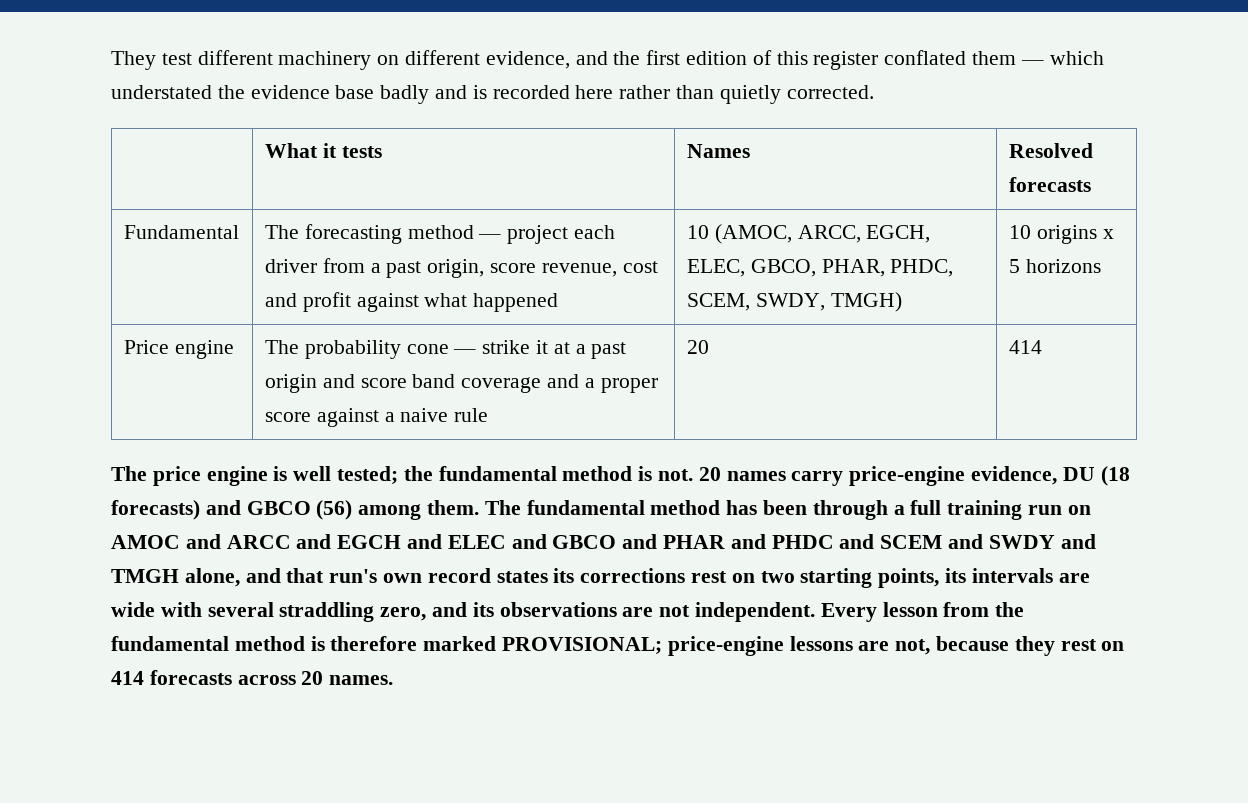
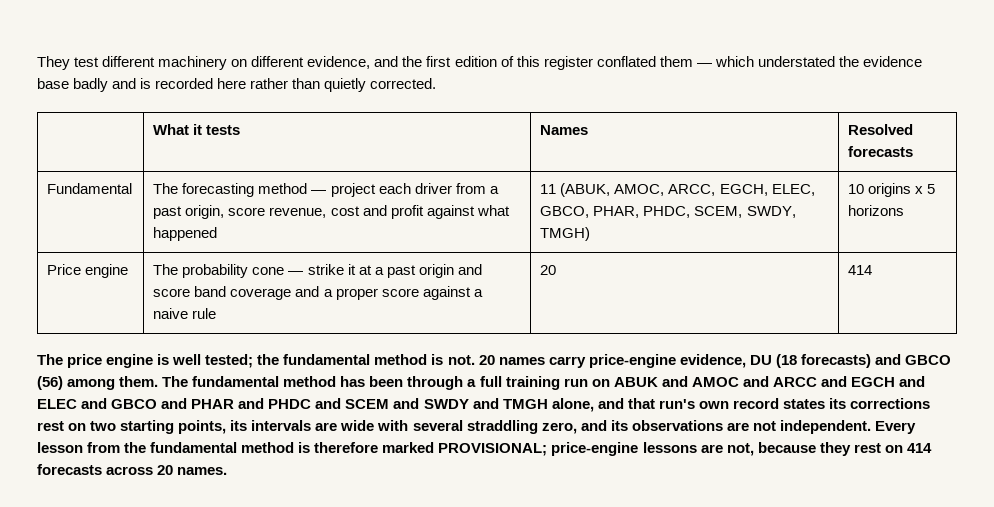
[686,224,792,244] 10 (AMOC, -> [540,183,665,197] 11 (ABUK, AMOC,
(1091, 510) none -> [613,376,688,387] ABUK and

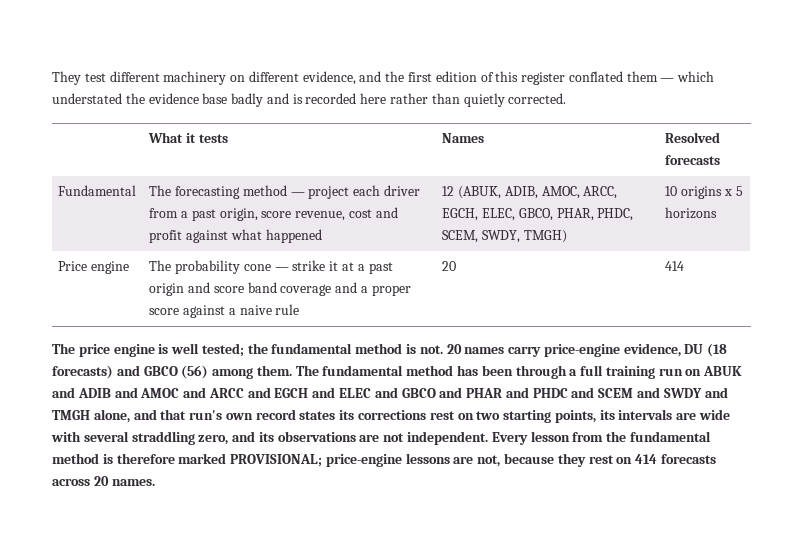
[540,183,611,197] 11 (ABUK, -> [442,186,538,199] 12 (ABUK, ADIB,
(688, 381) none -> [77,387,138,398] ADIB and

